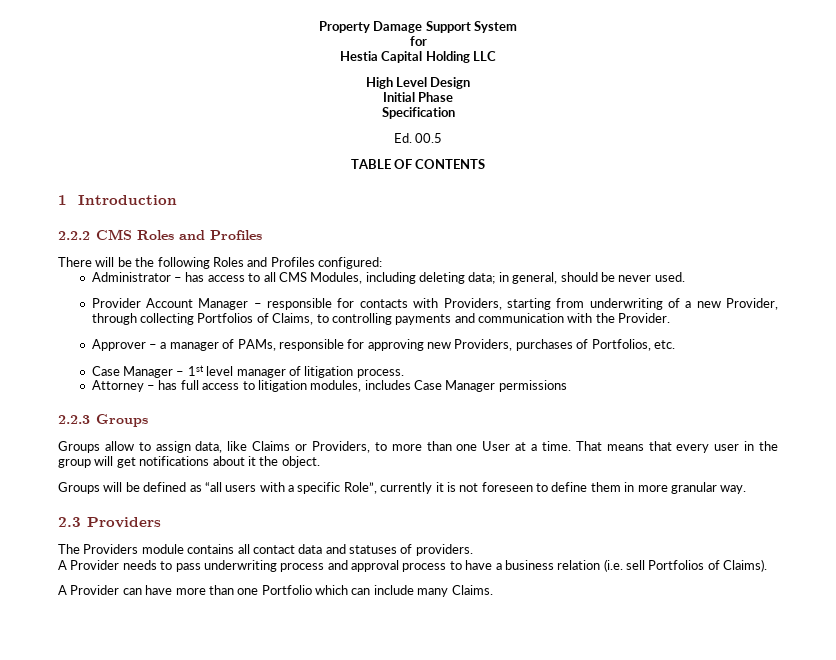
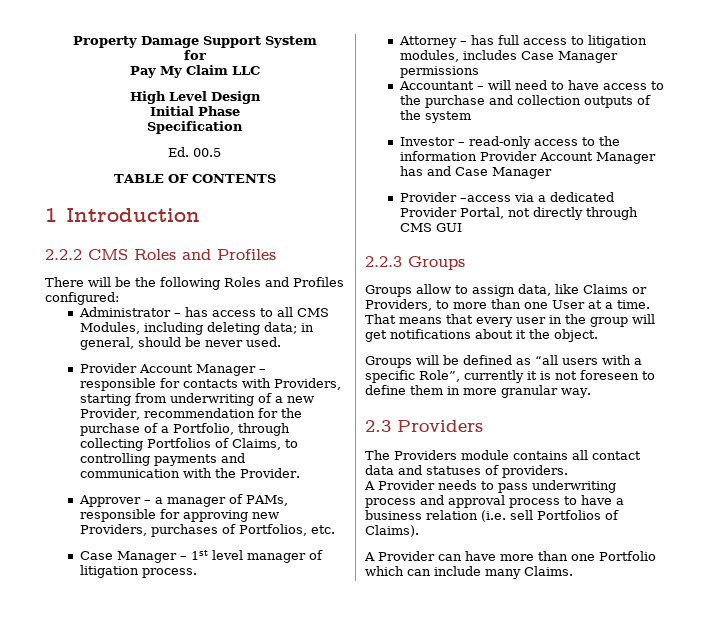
[339,51,470,63] Hestia Capital Holding -> [129,65,228,78] Pay My Claim
(778, 304) none -> [143,408,302,418] [79,423,234,436] recommendation for the purchase of a Portfolio,
(567, 386) none -> [398,80,664,90] [399,95,651,108] [399,110,471,123] [399,136,620,149] [399,151,656,164] [399,166,552,179] [399,192,614,202] [399,207,638,220] [399,223,462,232] // Accountant – will need to have access to the purchase and collection outputs of the system // Investor – read-only access to the information Provider Account Manager has and Case Manager // Provider –access via a dedicated Provider Portal, not directly through CMS GUI

